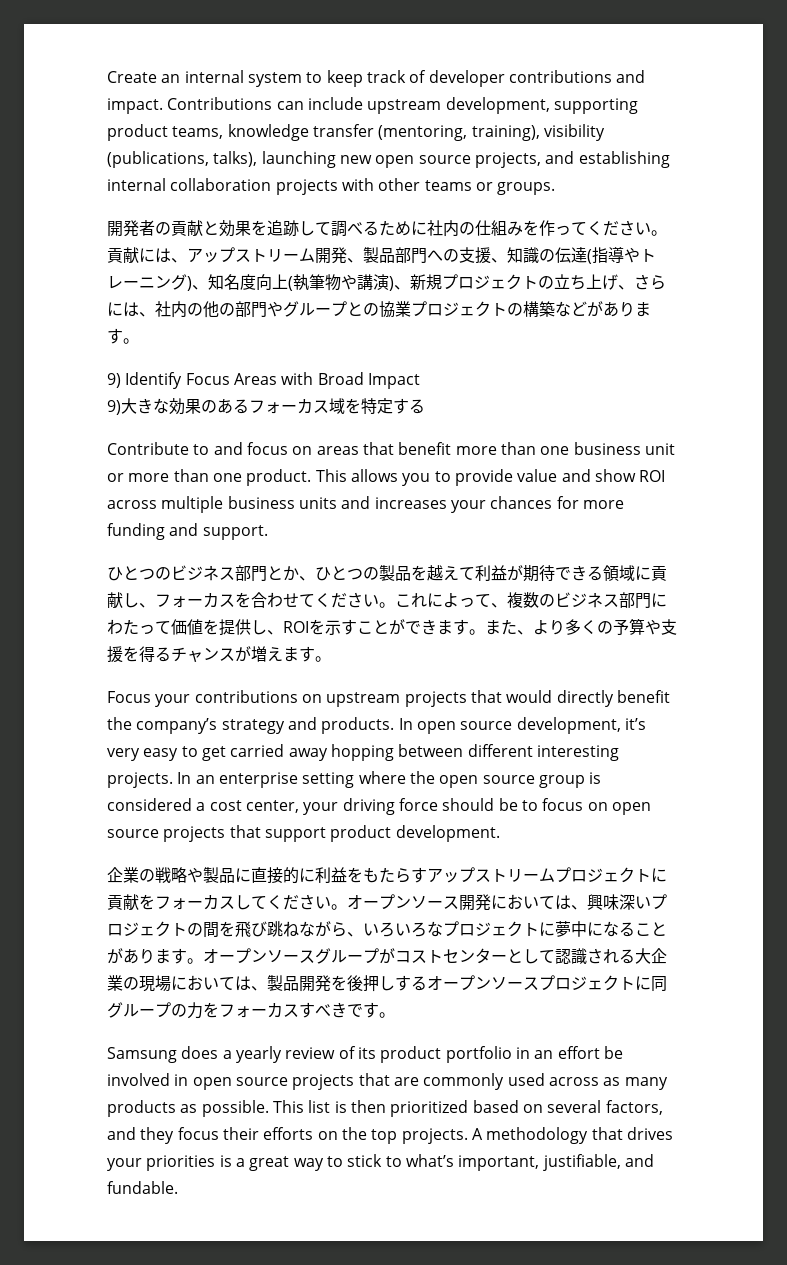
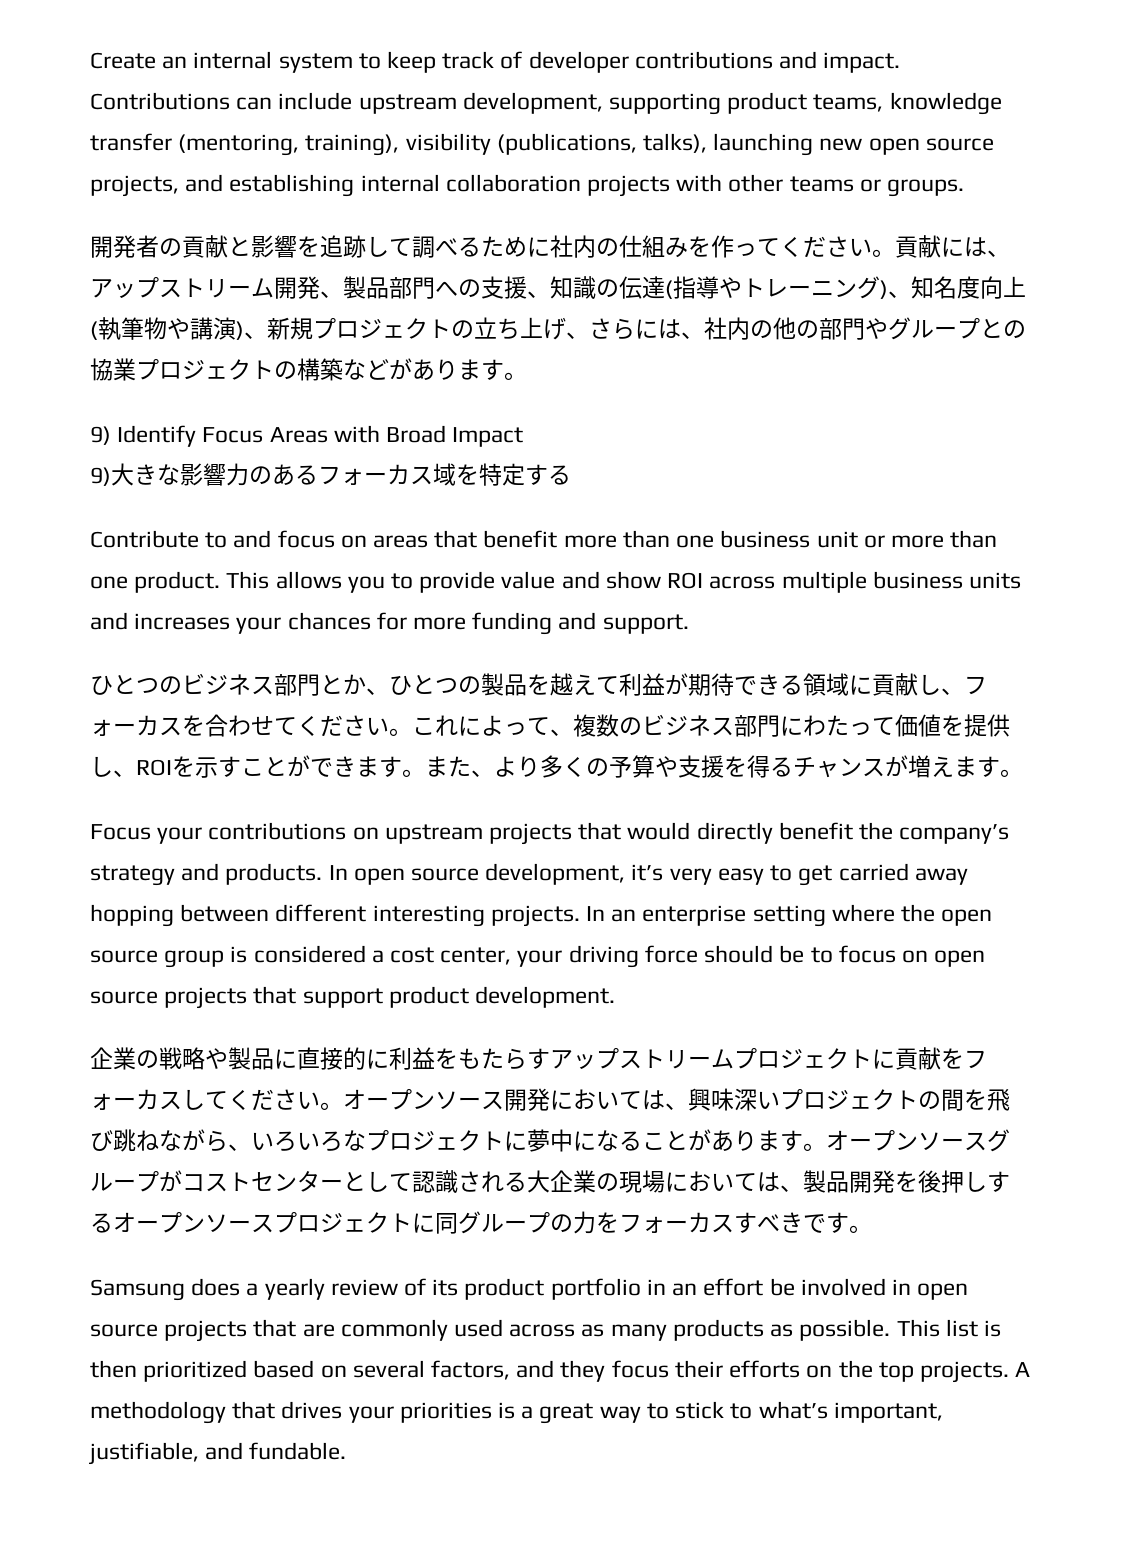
[219,220,251,237] 効果 -> [251,235,297,258] 影響
[169,398,201,415] 効果 -> [180,463,249,486] 影響力

